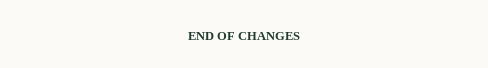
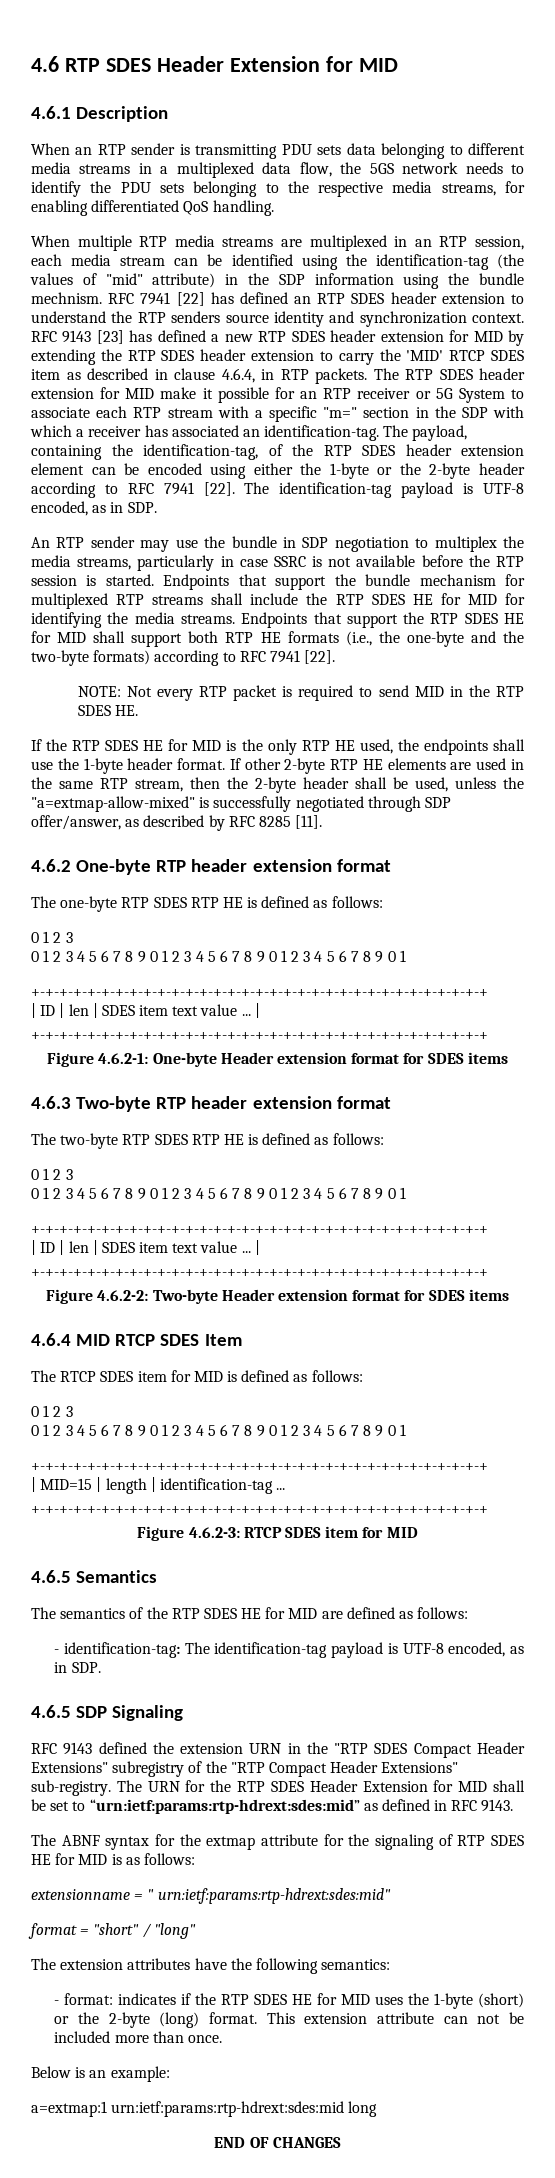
(187, 36) none -> [31,56,398,72] [31,106,169,122] [31,143,525,159] [31,162,524,178] [31,181,525,197] [31,200,274,216] [31,235,525,251] [31,254,524,270] [30,273,524,289] [31,292,524,306] [31,311,524,327] [31,330,524,346] [31,349,524,365] [31,368,525,384] [31,387,524,403] [31,406,525,422] [30,425,468,441] [31,444,524,460] [31,463,525,479] [31,482,524,498] [31,501,157,516] [31,536,524,552] [31,555,524,571] [31,574,525,590] [31,593,525,609] [31,612,525,628] [31,631,524,647] [31,650,336,666] [77,685,524,701] [77,705,138,716] [31,739,525,755] [31,758,524,774] [31,777,524,793] [31,796,451,812] [31,815,323,831] [31,859,391,875] [31,896,383,912] [31,931,73,943] [31,950,406,963] [31,989,488,997] [31,1003,260,1018] [31,1032,488,1040] [47,1052,508,1067] [31,1096,391,1112] [31,1133,384,1149] [31,1168,73,1180] [31,1187,406,1200] [31,1226,488,1234] [31,1240,260,1255] [31,1269,488,1277] [46,1289,509,1304] [31,1333,242,1346] [31,1370,363,1382] [31,1405,73,1417] [31,1424,406,1437] [31,1463,488,1471] [31,1477,286,1494] [31,1506,488,1514] [137,1526,418,1541] [31,1570,158,1583] [31,1607,469,1619] [54,1642,524,1658] [54,1662,101,1673] [31,1705,184,1721] [31,1742,525,1758] [31,1761,459,1777] [31,1780,525,1796] [31,1799,514,1814] [31,1834,525,1850] [31,1853,195,1865] [31,1888,391,1904] [28,1923,196,1939] [31,1958,391,1974] [54,1993,525,2009] [54,2012,524,2028] [54,2031,222,2043] [31,2066,170,2082] [31,2101,378,2117] 4.6 RTP SDES Header Extension for MID // 4.6.1 Description // When an RTP sender is transmitting PDU sets data belonging to different media streams in a multiplexed data flow, the 5GS network needs to identify the PDU sets belonging to the respective media streams, for enabling differentiated QoS handling. // When multiple RTP media streams are multiplexed in an RTP session, each media stream can be identified using the identification-tag (the values of "mid" attribute) in the SDP information using the bundle mechnism. RFC 7941 [22] has defined an RTP SDES header extension to understand the RTP senders source identity and synchronization context. RFC 9143 [23] has defined a new RTP SDES header extension for MID by extending the RTP SDES header extension to carry the 'MID' RTCP SDES item as described in clause 4.6.4, in RTP packets. The RTP SDES header extension for MID make it possible for an RTP receiver or 5G System to associate each RTP stream with a specific "m=" section in the SDP with which a receiver has associated an identification-tag. The payload, containing the identification-tag, of the RTP SDES header extension element can be encoded using either the 1-byte or the 2-byte header according to RFC 7941 [22]. The identification-tag payload is UTF-8 encoded, as in SDP. // An RTP sender may use the bundle in SDP negotiation to multiplex the media streams, particularly in case SSRC is not available before the RTP session is started. Endpoints that support the bundle mechanism for multiplexed RTP streams shall include the RTP SDES HE for MID for identifying the media streams. Endpoints that support the RTP SDES HE for MID shall support both RTP HE formats (i.e., the one-byte and the two-byte formats) according to RFC 7941 [22]. // NOTE: Not every RTP packet is required to send MID in the RTP SDES HE. // If the RTP SDES HE for MID is the only RTP HE used, the endpoints shall use the 1-byte header format. If other 2-byte RTP HE elements are used in the same RTP stream, then the 2-byte header shall be used, unless the "a=extmap-allow-mixed" is successfully negotiated through SDP offer/answer, as described by RFC 8285 [11]. // 4.6.2 One-byte RTP header extension format // The one-byte RTP SDES RTP HE is defined as follows: // 0 1 2 3 // 0 1 2 3 4 5 6 7 8 9 0 1 2 3 4 5 6 7 8 9 0 1 2 3 4 5 6 7 8 9 0 1 // +-+-+-+-+-+-+-+-+-+-+-+-+-+-+-+-+-+-+-+-+-+-+-+-+-+-+-+-+-+-+-+-+ // | ID | len | SDES item text value ... | // +-+-+-+-+-+-+-+-+-+-+-+-+-+-+-+-+-+-+-+-+-+-+-+-+-+-+-+-+-+-+-+-+ // Figure 4.6.2-1: One-byte Header extension format for SDES items // 4.6.3 Two-byte RTP header extension format // The two-byte RTP SDES RTP HE is defined as follows: // 0 1 2 3 // 0 1 2 3 4 5 6 7 8 9 0 1 2 3 4 5 6 7 8 9 0 1 2 3 4 5 6 7 8 9 0 1 // +-+-+-+-+-+-+-+-+-+-+-+-+-+-+-+-+-+-+-+-+-+-+-+-+-+-+-+-+-+-+-+-+ // | ID | len | SDES item text value ... | // +-+-+-+-+-+-+-+-+-+-+-+-+-+-+-+-+-+-+-+-+-+-+-+-+-+-+-+-+-+-+-+-+ // Figure 4.6.2-2: Two-byte Header extension format for SDES items // 4.6.4 MID RTCP SDES Item // The RTCP SDES item for MID is defined as follows: // 0 1 2 3 // 0 1 2 3 4 5 6 7 8 9 0 1 2 3 4 5 6 7 8 9 0 1 2 3 4 5 6 7 8 9 0 1 // +-+-+-+-+-+-+-+-+-+-+-+-+-+-+-+-+-+-+-+-+-+-+-+-+-+-+-+-+-+-+-+-+ // | MID=15 | length | identification-tag ... // +-+-+-+-+-+-+-+-+-+-+-+-+-+-+-+-+-+-+-+-+-+-+-+-+-+-+-+-+-+-+-+-+ // Figure 4.6.2-3: RTCP SDES item for MID // 4.6.5 Semantics // The semantics of the RTP SDES HE for MID are defined as follows: // - identification-tag: The identification-tag payload is UTF-8 encoded, as in SDP. // 4.6.5 SDP Signaling // RFC 9143 defined the extension URN in the "RTP SDES Compact Header Extensions" subregistry of the "RTP Compact Header Extensions" sub-registry. The URN for the RTP SDES Header Extension for MID shall be set to “urn:ietf:params:rtp-hdrext:sdes:mid” as defined in RFC 9143. // The ABNF syntax for the extmap attribute for the signaling of RTP SDES HE for MID is as follows: // extensionname = " urn:ietf:params:rtp-hdrext:sdes:mid" // format = "short" / "long" // The extension attributes have the following semantics: // - format: indicates if the RTP SDES HE for MID uses the 1-byte (short) or the 2-byte (long) format. This extension attribute can not be included more than once. // Below is an example: // a=extmap:1 urn:ietf:params:rtp-hdrext:sdes:mid long //

